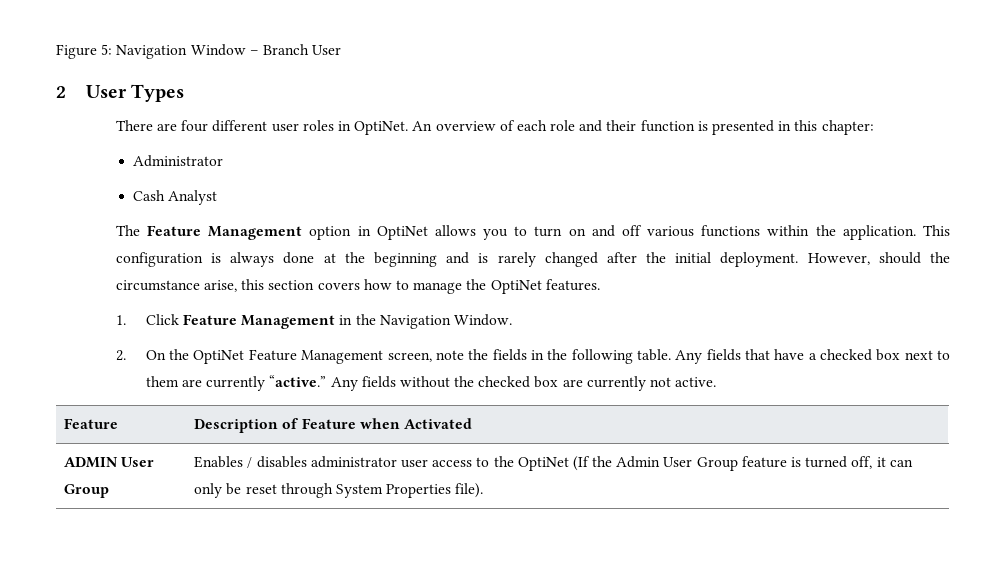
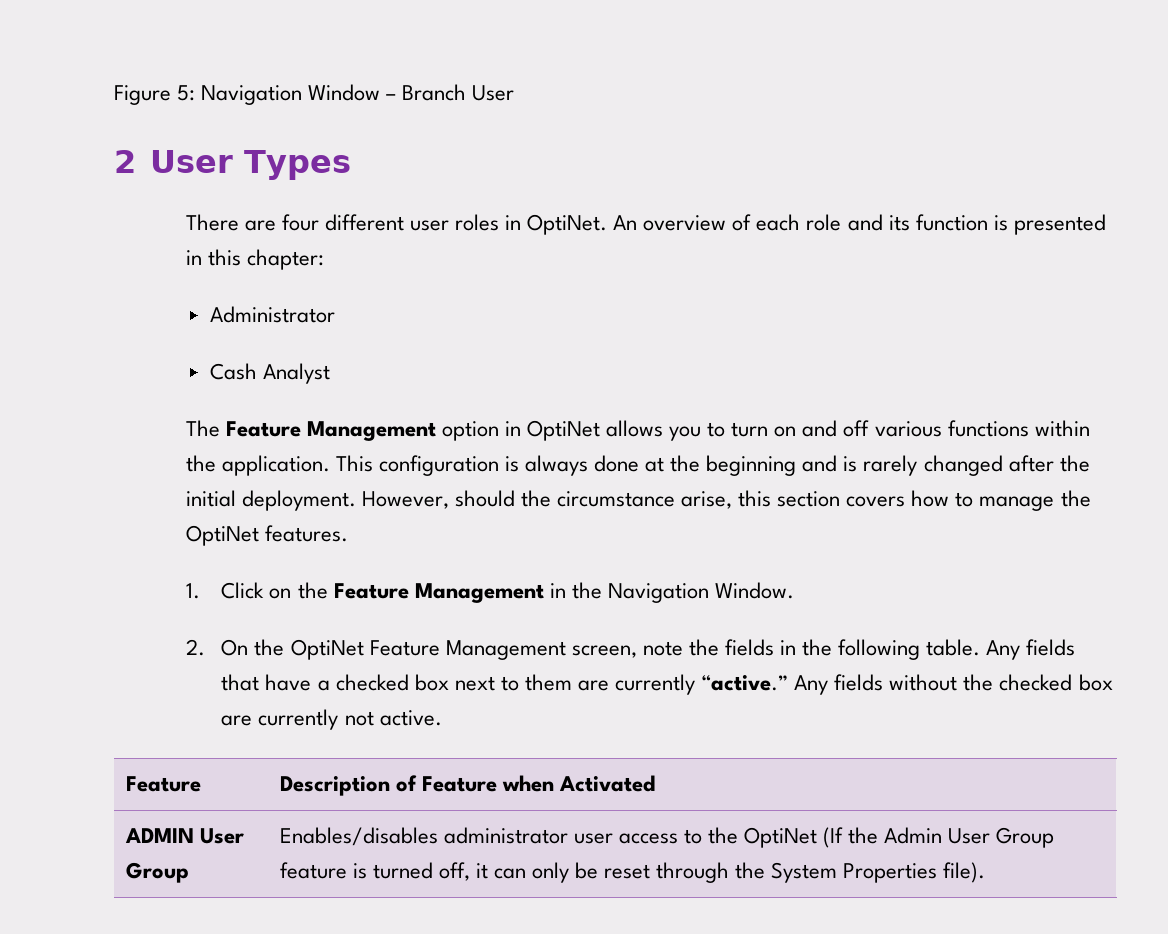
[606,120,637,131] their -> [888,215,910,231] its
(179, 319) none -> [269,582,328,599] on the
[194,456,307,468] Enables / disables -> [279,827,438,846] Enables/disables
(333, 490) none -> [735,862,766,879] the

